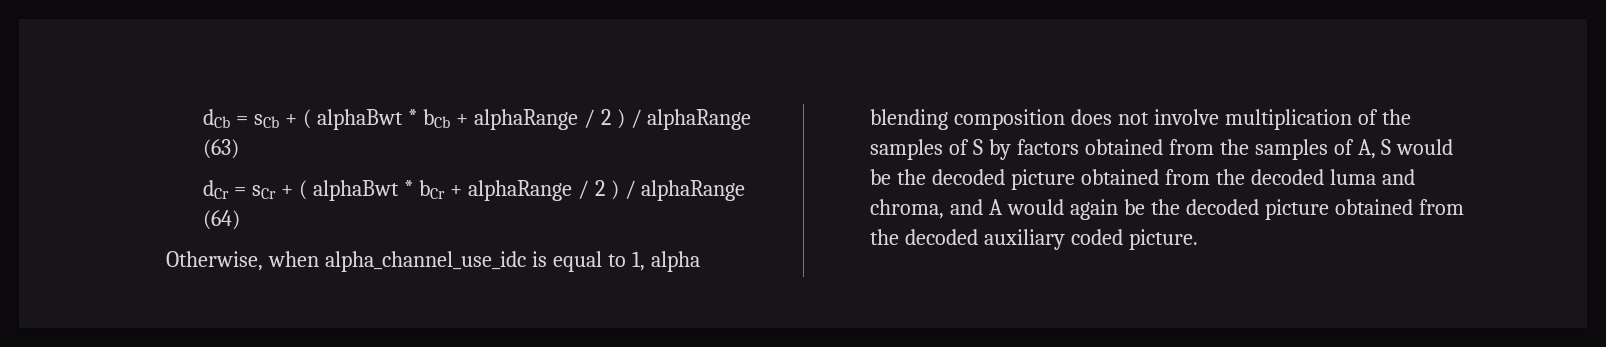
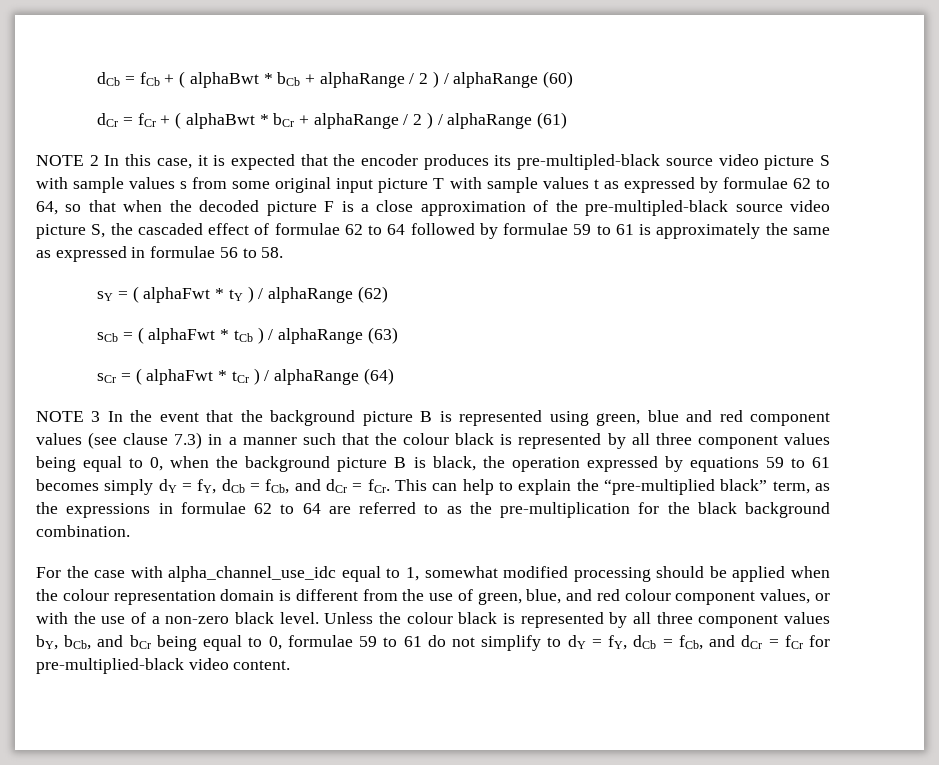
[203,109,280,128] dCb = sCb -> [97,72,160,86] dCb = fCb
[203,139,240,159] [203,180,277,199] (63) // dCr = sCr -> [543,71,574,88] [97,113,156,127] (60) // dCr = fCr
[203,210,241,230] [166,251,700,272] [870,109,1411,130] [870,139,1454,160] [870,169,1415,190] [870,199,1464,220] [870,229,1198,250] (64) // Otherwise, when alpha_channel_use_idc is equal to 1, alpha blending composition does not involve multiplication of the samples of S by factors obtained from the samples of A, S would be the decoded picture obtained from the decoded luma and chroma, and A would again be the decoded picture obtained from the decoded auxiliary coded picture. -> [537,112,568,129] [36,154,830,170] [36,177,831,193] [36,200,830,216] [36,223,831,239] [36,246,284,262] [97,286,388,303] [97,327,398,344] [97,368,394,385] [36,410,831,426] [36,432,830,449] [36,456,830,472] [36,479,831,495] [36,502,830,518] [36,525,130,537] [36,566,830,582] [36,589,830,605] [36,612,830,628] [36,635,831,651] [36,658,291,674] (61) // NOTE 2 In this case, it is expected that the encoder produces its pre-multipled-black source video picture S with sample values s from some original input picture T with sample values t as expressed by formulae 62 to 64, so that when the decoded picture F is a close approximation of the pre-multipled-black source video picture S, the cascaded effect of formulae 62 to 64 followed by formulae 59 to 61 is approximately the same as expressed in formulae 56 to 58. // sY = ( alphaFwt * tY ) / alphaRange (62) // sCb = ( alphaFwt * tCb ) / alphaRange (63) // sCr = ( alphaFwt * tCr ) / alphaRange (64) // NOTE 3 In the event that the background picture B is represented using green, blue and red component values (see clause 7.3) in a manner such that the colour black is represented by all three component values being equal to 0, when the background picture B is black, the operation expressed by equations 59 to 61 becomes simply dY = fY, dCb = fCb, and dCr = fCr. This can help to explain the “pre-multiplied black” term, as the expressions in formulae 62 to 64 are referred to as the pre-multiplication for the black background combination. // For the case with alpha_channel_use_idc equal to 1, somewhat modified processing should be applied when the colour representation domain is different from the use of green, blue, and red colour component values, or with the use of a non-zero black level. Unless the colour black is represented by all three component values bY, bCb, and bCr being equal to 0, formulae 59 to 61 do not simplify to dY = fY, dCb = fCb, and dCr = fCr for pre-multiplied-black video content.

